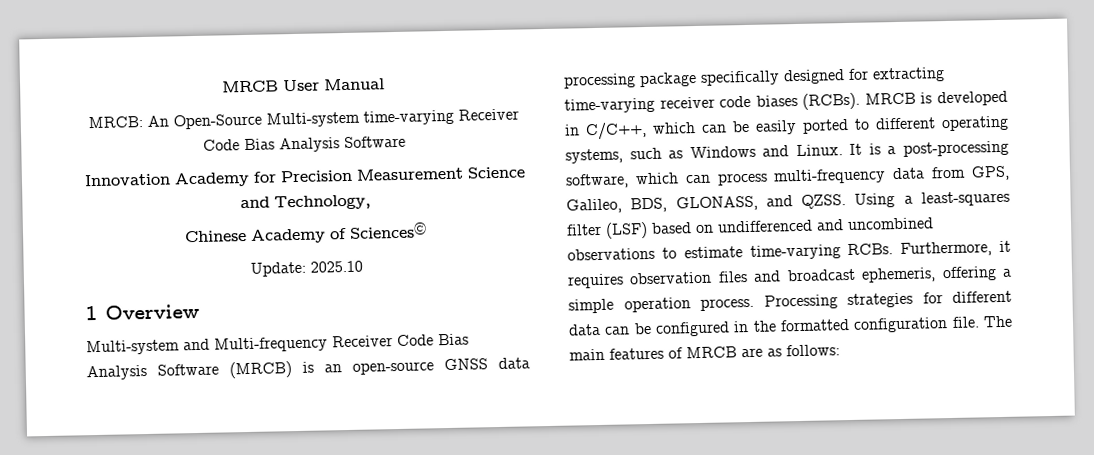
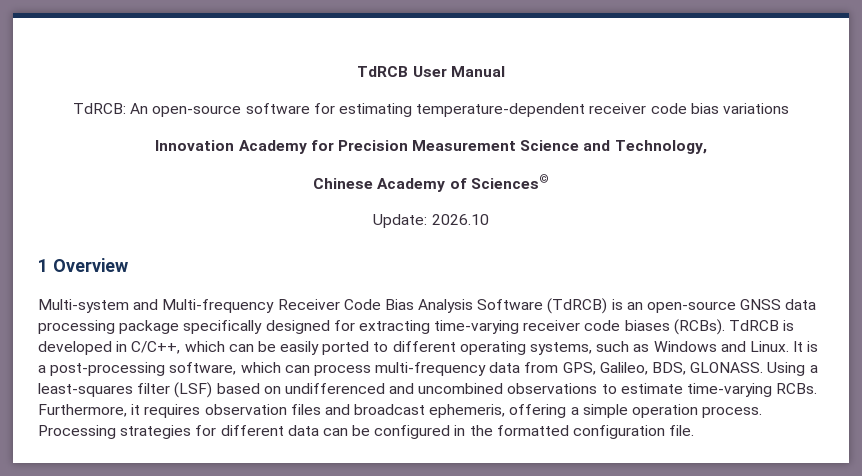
[221,80,279,93] MRCB -> [357,66,409,77] TdRCB
[87,108,519,130] [202,135,406,153] MRCB: An Open-Source Multi-system time-varying Receiver Code Bias Analysis Software -> [73,103,789,117] TdRCB: An open-source software for estimating temperature-dependent receiver code bias variations
[309,260,363,273] 2025.10 -> [431,214,489,225] 2026.10
[229,361,292,379] (MRCB) -> [547,298,608,314] (TdRCB)
[864,92,916,105] MRCB -> [729,320,780,331] TdRCB
[675,194,847,212] GLONASS, and QZSS. -> [690,362,764,373] GLONASS.
[983,315,1013,328] [569,344,840,361] The main features of MRCB are as follows: -> (695, 430) none

